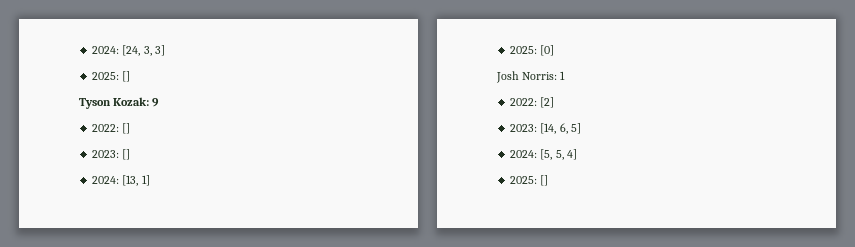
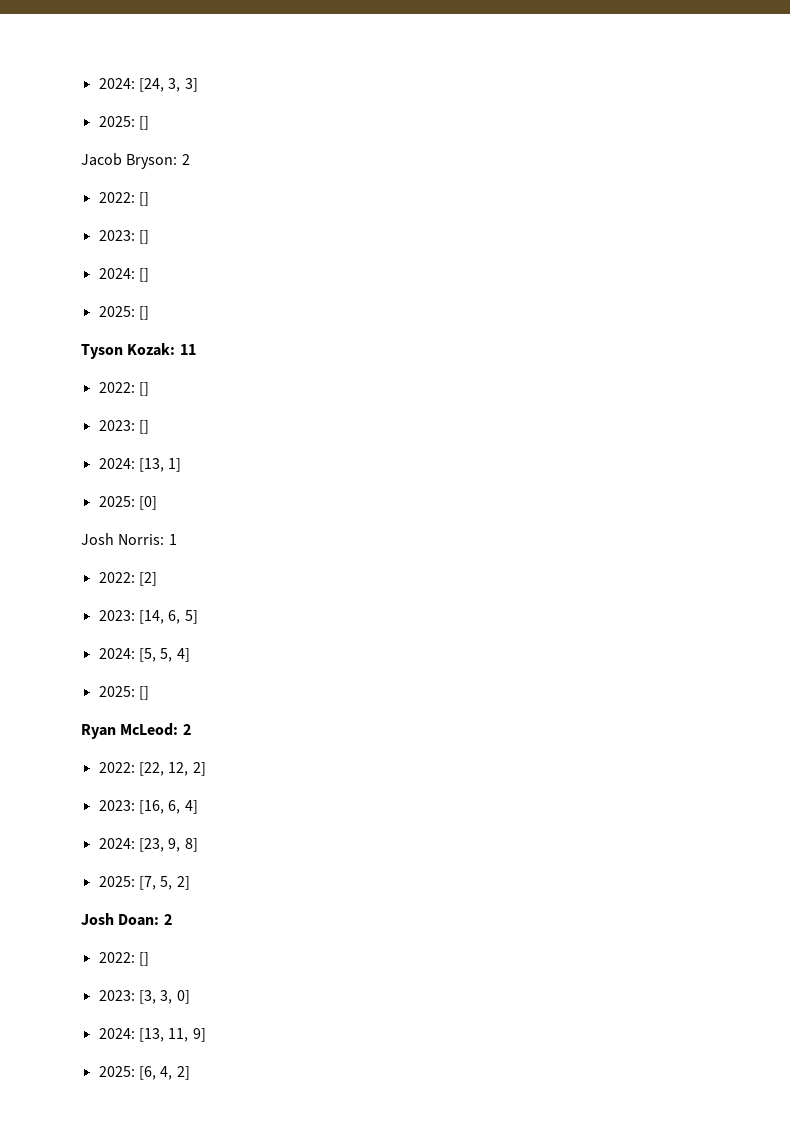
(131, 76) none -> [81,153,190,169] [98,192,149,206] [98,230,149,244] [98,268,149,282] [98,306,149,320] // Jacob Bryson: 2 // 2022: [] // 2023: [] // 2024: [] // 2025: []
[152,98,160,107] 9 -> [179,344,196,355] 11
(549, 180) none -> [81,723,191,739] [98,762,206,776] [98,800,198,814] [98,838,198,852] [98,876,190,890] [81,913,172,926] [98,952,149,966] [98,990,190,1004] [98,1028,206,1042] [98,1066,190,1080] // Ryan McLeod: 2 // 2022: [22, 12, 2] // 2023: [16, 6, 4] // 2024: [23, 9, 8] // 2025: [7, 5, 2] // Josh Doan: 2 // 2022: [] // 2023: [3, 3, 0] // 2024: [13, 11, 9] // 2025: [6, 4, 2]

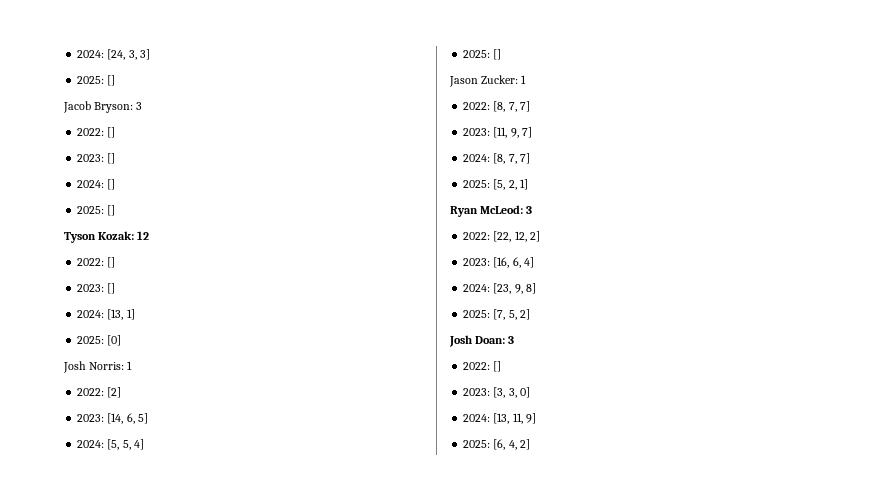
[181,154,190,165] 2 -> [136,102,143,110] 3
[179,344,196,355] 11 -> [137,231,150,240] 12
(149, 693) none -> [449,75,527,87] [463,101,530,112] [463,127,532,138] [463,153,530,164] [463,179,528,190] // Jason Zucker: 1 // 2022: [8, 7, 7] // 2023: [11, 9, 7] // 2024: [8, 7, 7] // 2025: [5, 2, 1]
[182,724,191,735] 2 -> [526,206,533,214] 3
[163,914,172,925] 2 -> [508,336,515,344] 3

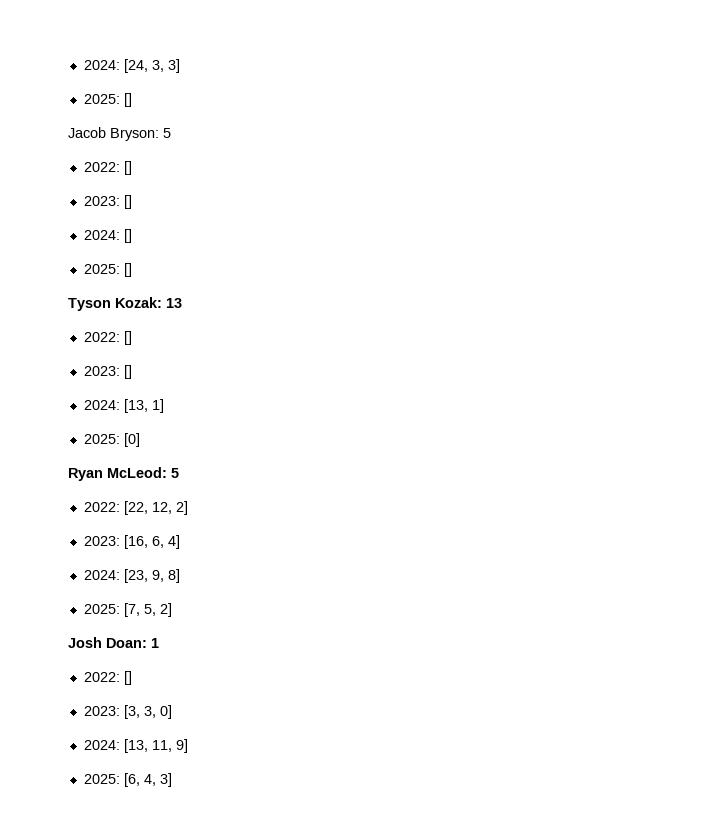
[136,102,143,110] 3 -> [163,128,171,138] 5
[137,231,150,240] 12 -> [166,298,182,308] 13
[63,361,133,373] [77,387,122,398] [77,413,148,424] [77,439,144,450] [463,49,502,60] [449,75,527,87] [463,101,530,112] [463,127,532,138] [463,153,530,164] [463,179,528,190] // Josh Norris: 1 // 2022: [2] // 2023: [14, 6, 5] // 2024: [5, 5, 4] // 2025: [] // Jason Zucker: 1 // 2022: [8, 7, 7] // 2023: [11, 9, 7] // 2024: [8, 7, 7] // 2025: [5, 2, 1] -> (140, 440) none
[526,206,533,214] 3 -> [171,468,179,478] 5
[508,336,515,344] 3 -> [151,638,159,648] 1
[519,439,530,450] 2] -> [159,773,172,787] 3]

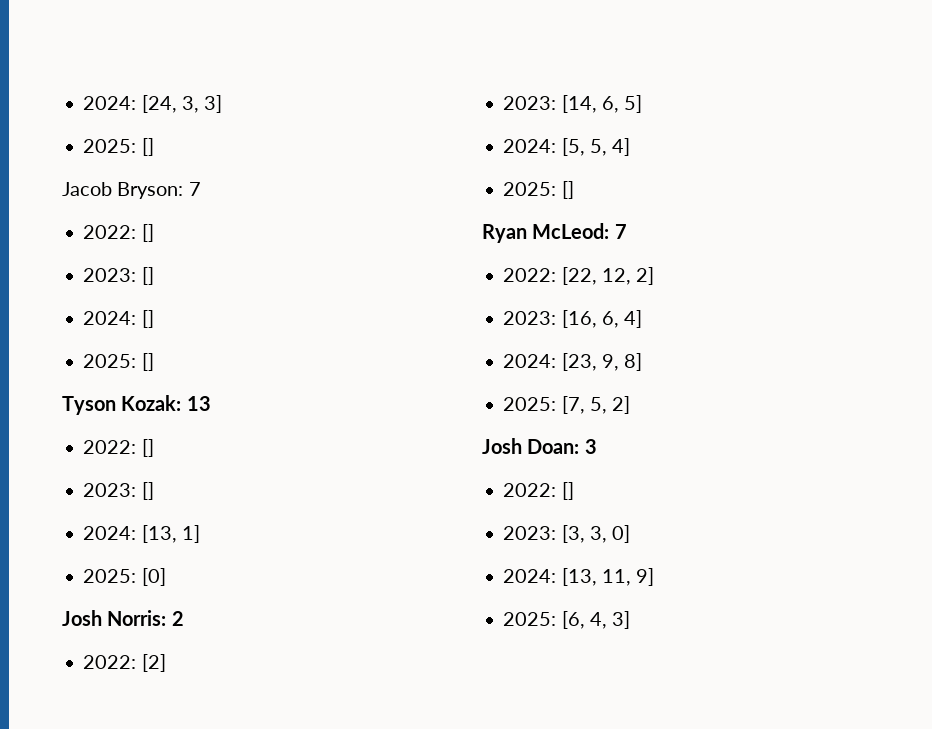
[163,128,171,138] 5 -> [188,182,201,196] 7
(140, 440) none -> [62,610,184,626] [83,654,166,672] [503,95,643,113] [503,138,631,156] [503,181,574,199] // Josh Norris: 2 // 2022: [2] // 2023: [14, 6, 5] // 2024: [5, 5, 4] // 2025: []
[171,468,179,478] 5 -> [614,224,627,239] 7
[151,638,159,648] 1 -> [584,439,597,454] 3

